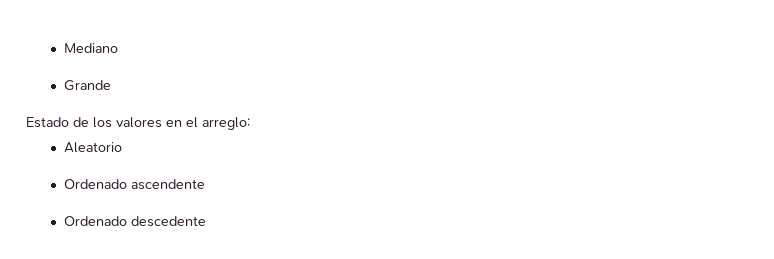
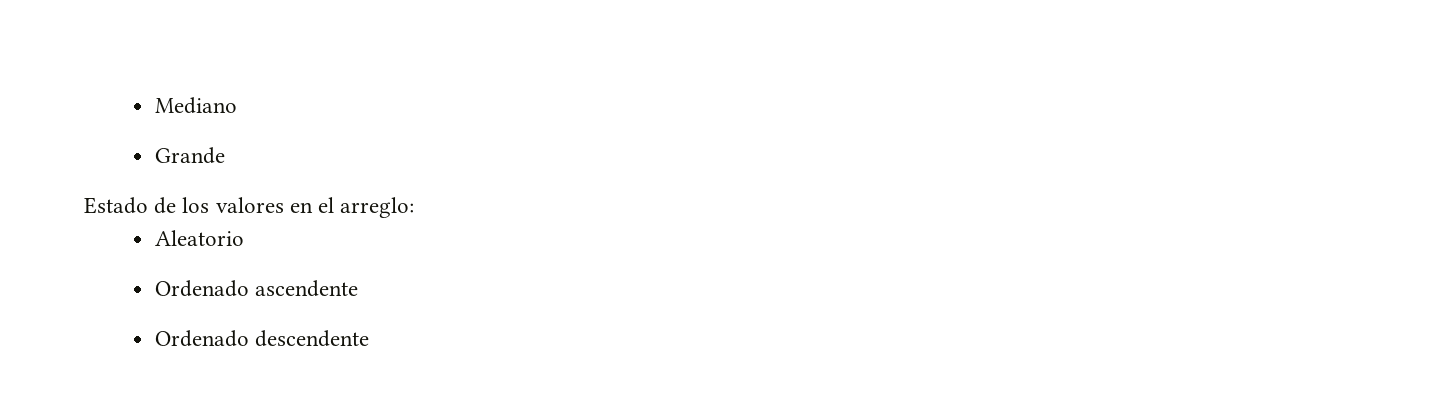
[130,216,206,227] descedente -> [254,330,369,347] descendente

